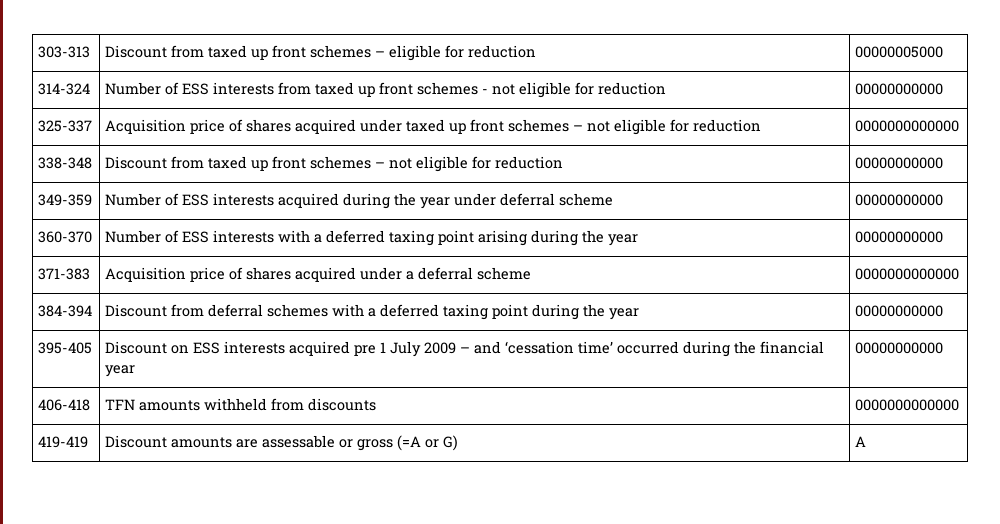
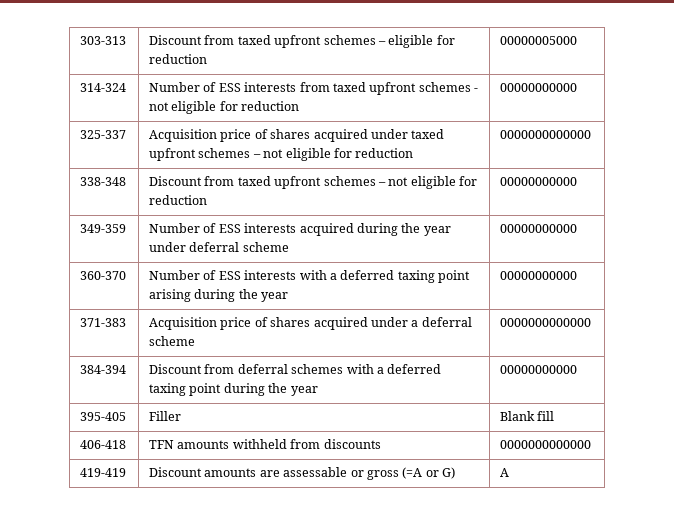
[251,45,307,60] up front -> [274,35,322,48] upfront
[358,82,414,97] up front -> [369,82,417,95] upfront
[449,119,505,134] up front -> [149,148,197,161] upfront
[251,156,307,171] up front -> [274,176,322,189] upfront
[105,341,825,357] [105,365,136,377] [855,342,944,354] Discount on ESS interests acquired pre 1 July 2009 – and ‘cessation time’ occurred during the financial year | 00000000000 -> [149,411,182,421] [500,411,555,421] Filler | Blank fill

